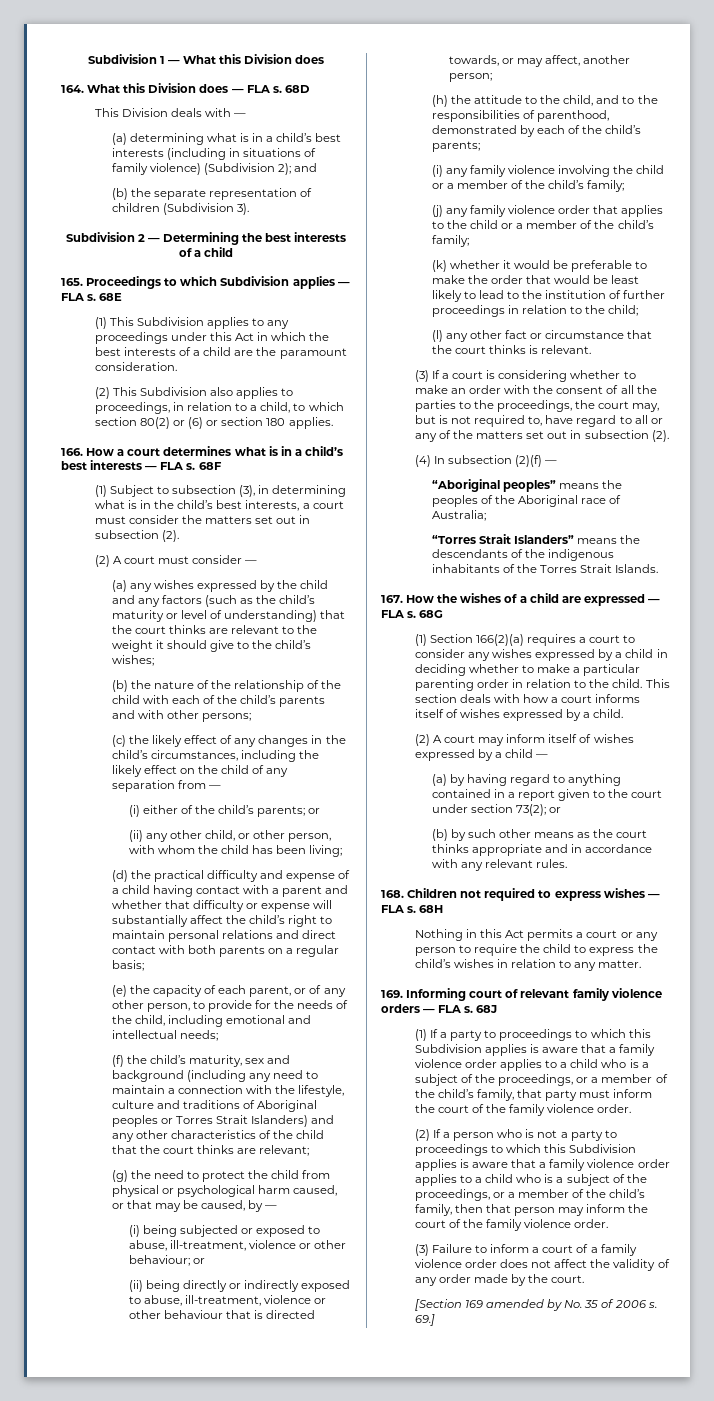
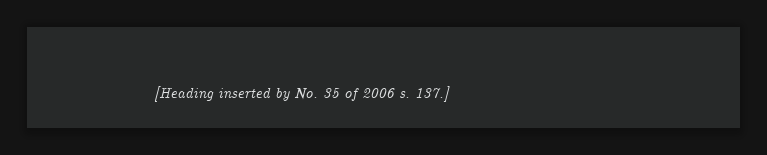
[87,54,325,64] [61,83,310,93] [94,108,247,117] [111,133,342,145] [111,148,317,160] [111,163,318,175] [111,188,313,200] [111,203,249,215] [65,232,347,245] [178,247,234,257] [61,276,350,289] [61,293,123,301] [94,317,290,329] [94,332,330,344] [94,347,347,359] [94,362,177,371] [94,387,294,399] [94,402,344,414] [94,417,333,429] [61,446,343,456] [61,460,222,470] [94,485,347,497] [94,500,344,511] [94,515,311,524] [94,530,179,542] [94,555,258,567] [111,580,329,592] [111,595,316,607] [111,610,346,622] [111,625,318,634] [111,640,312,652] [111,655,154,666] [111,680,342,692] [111,695,326,707] [111,710,252,722] [111,735,346,747] [111,750,320,762] [111,765,289,777] [111,780,221,792] [128,805,321,817] [128,830,332,842] [128,845,343,857] [111,870,351,882] [111,885,349,897] [111,900,333,912] [111,915,333,927] [111,930,337,942] [111,945,340,957] [111,960,144,971] [111,985,346,997] [111,1000,349,1012] [111,1015,312,1027] [111,1030,218,1041] [111,1055,291,1067] [111,1070,319,1082] [111,1085,345,1097] [111,1100,318,1112] [111,1115,335,1127] [111,1130,325,1142] [111,1145,310,1156] [111,1170,331,1182] [111,1185,338,1197] [111,1200,278,1212] [128,1225,321,1237] [128,1240,347,1251] [128,1255,205,1266] [128,1280,351,1292] [128,1295,327,1306] [128,1310,316,1319] [448,55,631,67] [448,73,492,82] [431,95,658,107] [431,110,609,122] [431,125,642,137] [431,141,480,152] [431,165,665,177] [431,180,625,192] [431,205,664,217] [431,220,654,229] [431,235,469,247] [431,260,648,272] [431,275,640,284] [431,290,666,302] [431,305,639,317] [431,330,653,342] [431,345,592,354] [414,370,636,382] [414,385,657,394] [414,400,660,412] [414,415,663,427] [414,430,669,442] [414,455,558,467] [431,479,623,492] [431,495,622,507] [431,510,486,521] [431,534,641,544] [431,549,615,561] [431,564,659,573] [381,593,660,606] [381,610,444,618] [414,634,636,646] [414,649,668,661] [414,664,641,676] [414,679,670,691] [414,694,641,703] [414,709,624,721] [414,734,634,746] [414,749,549,761] [431,774,622,786] [431,789,663,801] [431,804,562,816] [431,829,648,841] [431,844,653,856] [431,859,568,871] [381,888,660,901] [381,905,444,913] [414,929,658,941] [414,944,658,956] [414,959,642,971] [381,988,662,1001] [381,1004,498,1013] [414,1029,651,1041] [414,1044,656,1056] [414,1059,649,1071] [414,1074,668,1086] [414,1089,653,1101] [414,1104,632,1116] [414,1129,617,1141] [414,1144,637,1156] [414,1159,670,1171] [414,1174,647,1186] [414,1189,646,1201] [414,1204,649,1216] [414,1219,609,1231] [414,1244,637,1256] [414,1259,670,1271] [414,1274,585,1286] [414,1299,545,1311] Subdivision 1 — What this Division does // 164. What this Division does — FLA s. 68D // This Division deals with — // (a) determining what is in a child’s best interests (including in situations of family violence) (Subdivision 2); and // (b) the separate representation of children (Subdivision 3). // Subdivision 2 — Determining the best interests of a child // 165. Proceedings to which Subdivision applies — FLA s. 68E // (1) This Subdivision applies to any proceedings under this Act in which the best interests of a child are the paramount consideration. // (2) This Subdivision also applies to proceedings, in relation to a child, to which section 80(2) or (6) or section 180 applies. // 166. How a court determines what is in a child’s best interests — FLA s. 68F // (1) Subject to subsection (3), in determining what is in the child’s best interests, a court must consider the matters set out in subsection (2). // (2) A court must consider — // (a) any wishes expressed by the child and any factors (such as the child’s maturity or level of understanding) that the court thinks are relevant to the weight it should give to the child’s wishes; // (b) the nature of the relationship of the child with each of the child’s parents and with other persons; // (c) the likely effect of any changes in the child’s circumstances, including the likely effect on the child of any separation from — // (i) either of the child’s parents; or // (ii) any other child, or other person, with whom the child has been living; // (d) the practical difficulty and expense of a child having contact with a parent and whether that difficulty or expense will substantially affect the child’s right to maintain personal relations and direct contact with both parents on a regular basis; // (e) the capacity of each parent, or of any other person, to provide for the needs of the child, including emotional and intellectual needs; // (f) the child’s maturity, sex and background (including any need to maintain a connection with the lifestyle, culture and traditions of Aboriginal peoples or Torres Strait Islanders) and any other characteristics of the child that the court thinks are relevant; // (g) the need to protect the child from physical or psychological harm caused, or that may be caused, by — // (i) being subjected or exposed to abuse, ill-treatment, violence or other behaviour; or // (ii) being directly or indirectly exposed to abuse, ill-treatment, violence or other behaviour that is directed towards, or may affect, another person; // (h) the attitude to the child, and to the responsibilities of parenthood, demonstrated by each of the child’s parents; // (i) any family violence involving the child or a member of the child’s family; // (j) any family violence order that applies to the child or a member of the child’s family; // (k) whether it would be preferable to make the order that would be least likely to lead to the institution of further proceedings in relation to the child; // (l) any other fact or circumstance that the court thinks is relevant. // (3) If a court is considering whether to make an order with the consent of all the parties to the proceedings, the court may, but is not required to, have regard to all or any of the matters set out in subsection (2). // (4) In subsection (2)(f) — // “Aboriginal peoples” means the peoples of the Aboriginal race of Australia; // “Torres Strait Islanders” means the descendants of the indigenous inhabitants of the Torres Strait Islands. // 167. How the wishes of a child are expressed — FLA s. 68G // (1) Section 166(2)(a) requires a court to consider any wishes expressed by a child in deciding whether to make a particular parenting order in relation to the child. This section deals with how a court informs itself of wishes expressed by a child. // (2) A court may inform itself of wishes expressed by a child — // (a) by having regard to anything contained in a report given to the court under section 73(2); or // (b) by such other means as the court thinks appropriate and in accordance with any relevant rules. // 168. Children not required to express wishes — FLA s. 68H // Nothing in this Act permits a court or any person to require the child to express the child’s wishes in relation to any matter. // 169. Informing court of relevant family violence orders — FLA s. 68J // (1) If a party to proceedings to which this Subdivision applies is aware that a family violence order applies to a child who is a subject of the proceedings, or a member of the child’s family, that party must inform the court of the family violence order. // (2) If a person who is not a party to proceedings to which this Subdivision applies is aware that a family violence order applies to a child who is a subject of the proceedings, or a member of the child’s family, then that person may inform the court of the family violence order. // (3) Failure to inform a court of a family violence order does not affect the validity of any order made by the court. // [Section 169 amended -> [153,86,271,102] [Heading inserted
[414,1314,435,1326] 69.] -> [414,86,450,102] 137.]

